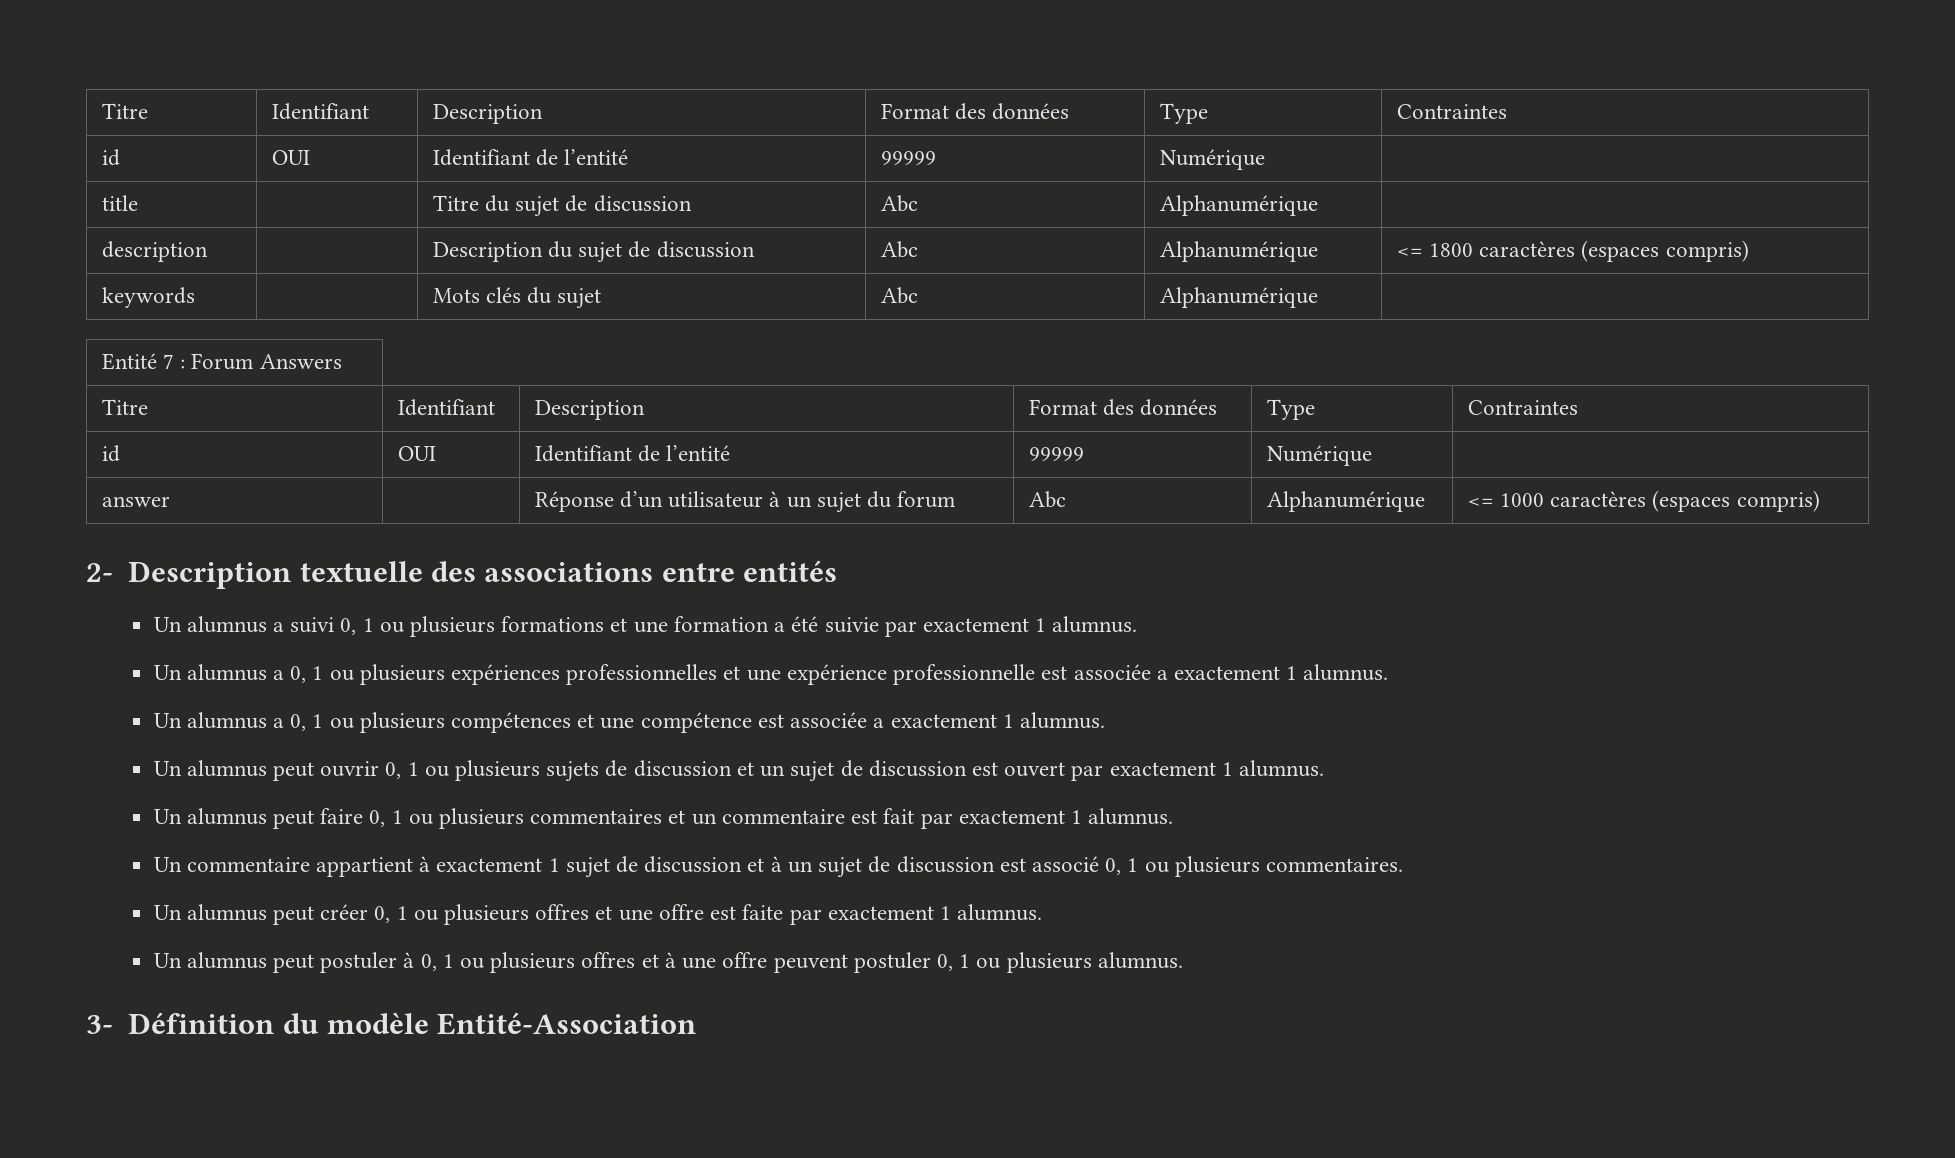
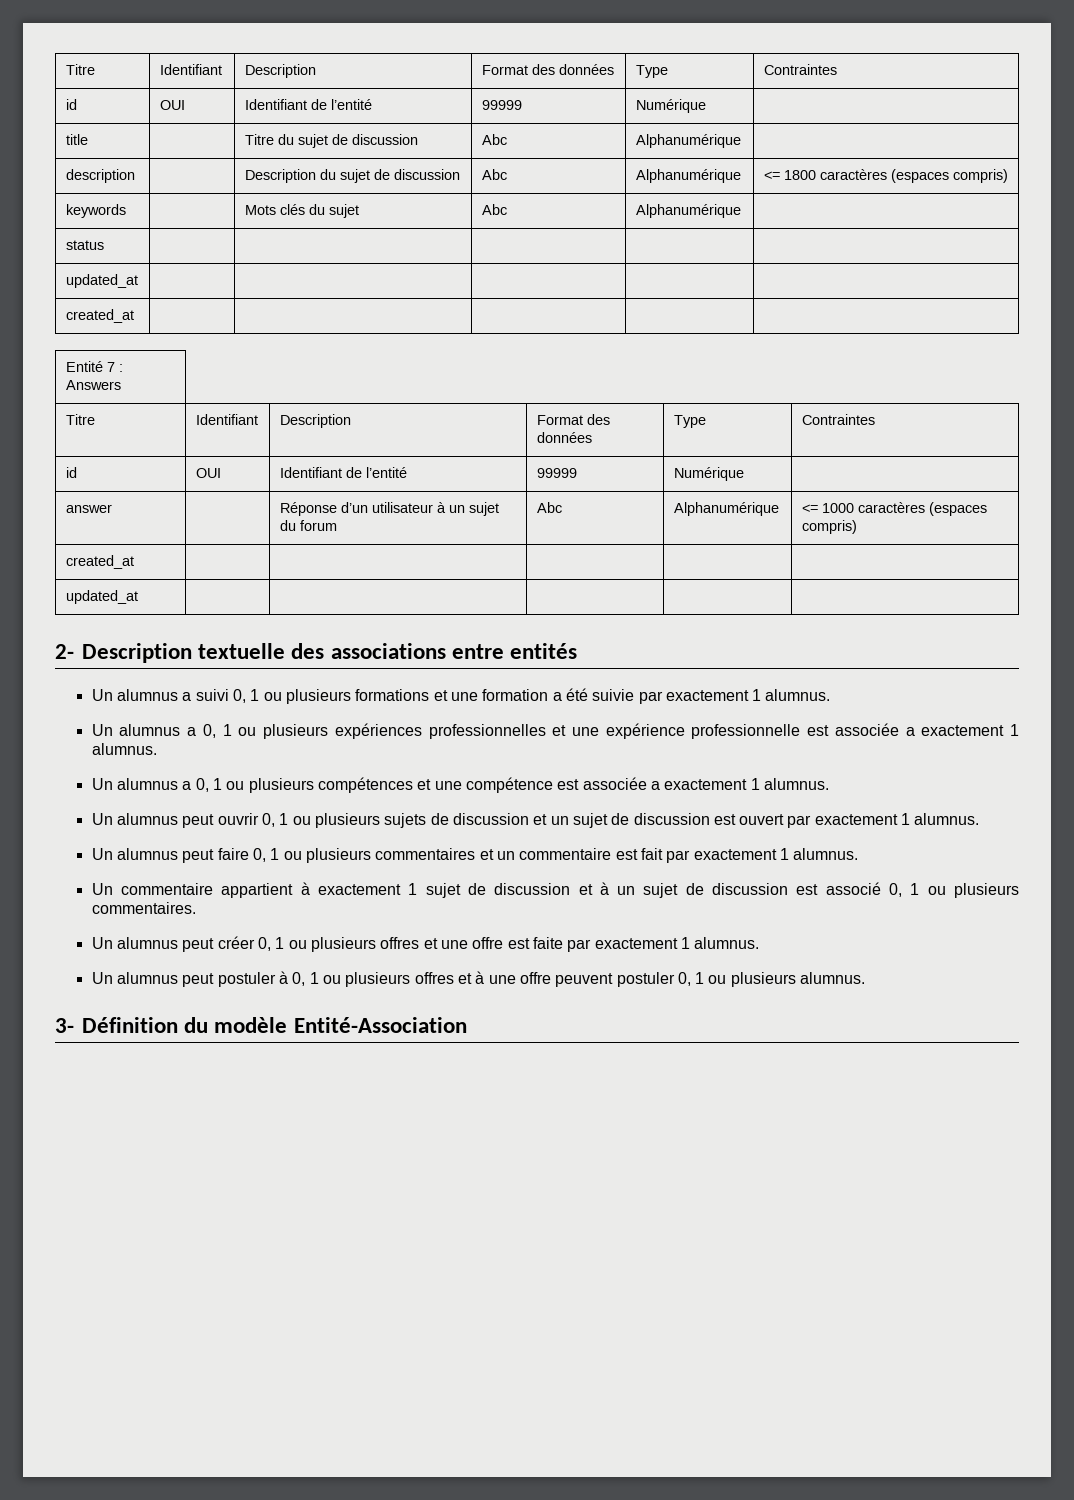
(1318, 297) none -> [65,240,104,250] [65,274,138,288] [65,309,134,323] // status | | | | | // updated_at | | | | | // created_at | | | | |
[191,353,254,370] Forum -> (123, 368) none
(1820, 501) none -> [65,555,134,569] [65,590,138,604] // created_at | | | | | // updated_at | | | | |

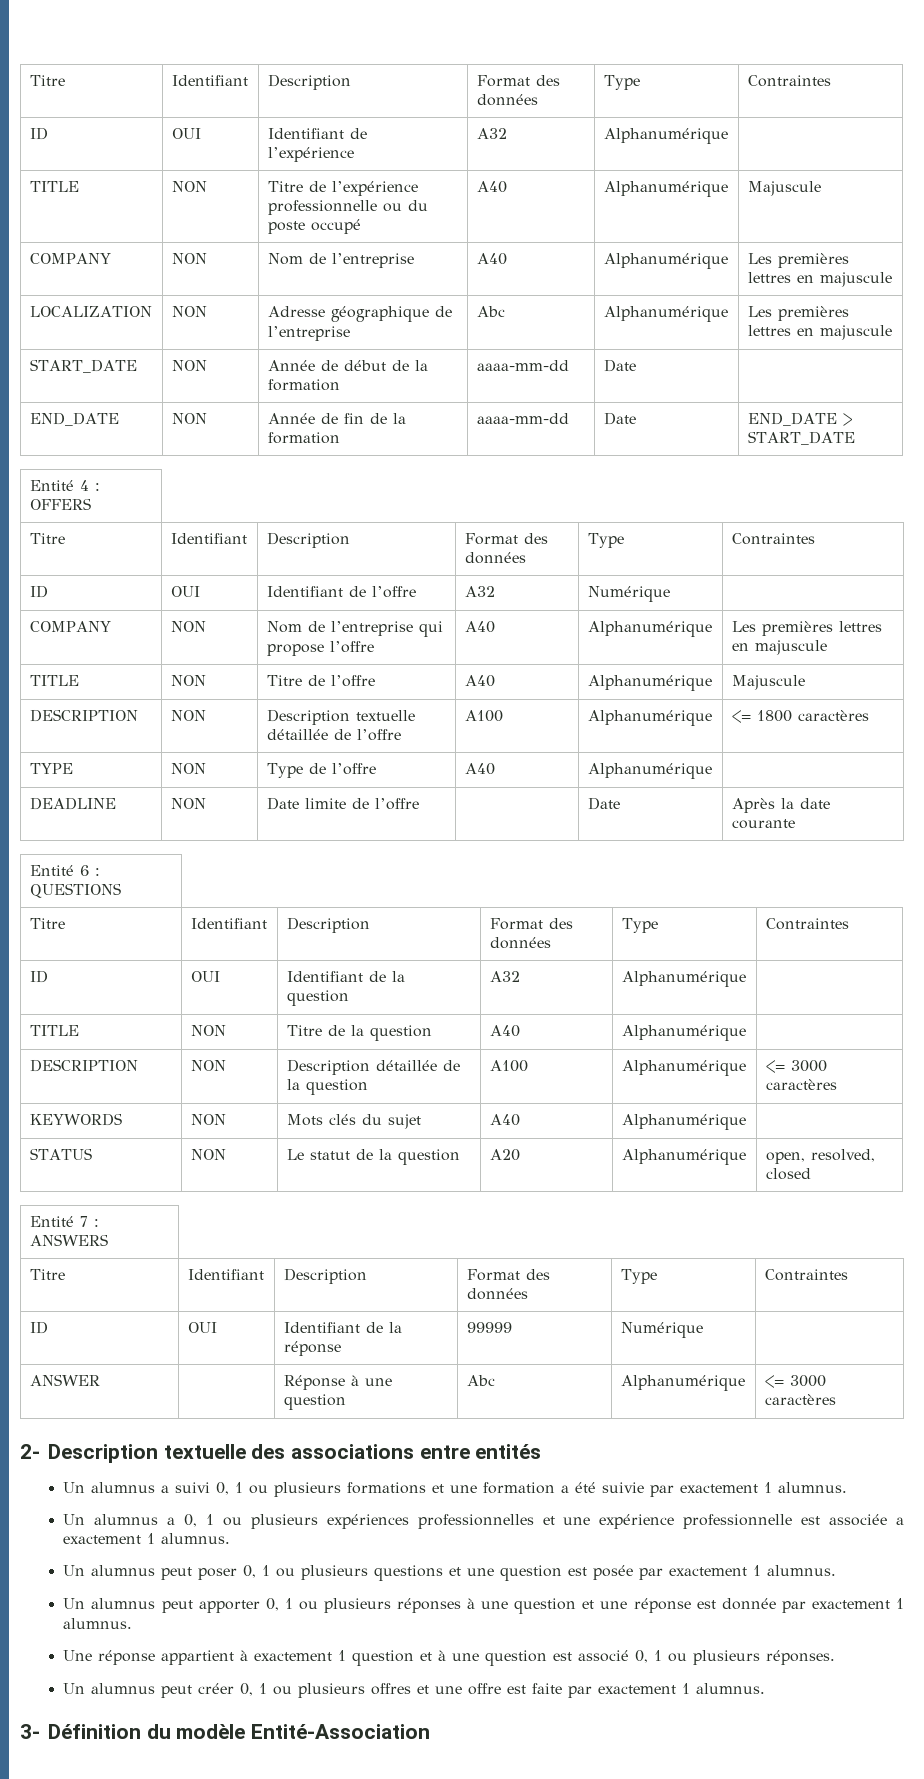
[65,64,95,75] [159,64,222,75] [244,64,316,78] [481,64,614,75] [635,65,668,78] [763,64,837,75] [65,99,77,110] [159,100,185,110] [244,99,372,110] [481,100,522,110] [635,99,706,113] [65,134,88,145] [244,134,418,148] [481,134,507,145] [635,134,741,148] [65,169,135,183] [244,169,460,183] [481,169,507,180] [635,169,741,183] [763,169,1008,183] [65,204,126,218] [244,204,359,218] [481,204,507,215] [635,204,741,218] [65,240,104,250] [65,274,138,288] [65,309,134,323] [65,361,123,372] [65,380,121,390] [65,414,95,425] [195,414,258,425] [279,414,351,428] [536,414,610,425] [536,432,592,443] [673,415,706,428] [801,414,875,425] [65,467,77,478] [195,468,221,478] [279,467,407,478] [536,468,577,478] [673,467,744,481] [65,504,112,513] Titre | Identifiant | Description | Format des données | Type | Contraintes // id | OUI | Identifiant de l’entité | 99999 | Numérique | // title | | Titre du sujet de discussion | Abc | Alphanumérique | // description | | Description du sujet de discussion | Abc | Alphanumérique | <= 1800 caractères (espaces compris) // keywords | | Mots clés du sujet | Abc | Alphanumérique | // status | | | | | // updated_at | | | | | // created_at | | | | | // Entité 7 : Answers // Titre | Identifiant | Description | Format des données | Type | Contraintes // id | OUI | Identifiant de l’entité | 99999 | Numérique | // answer -> [29,75,65,86] [171,75,248,86] [267,74,351,90] [476,75,560,87] [476,94,538,106] [603,75,640,90] [747,75,831,87] [29,127,48,140] [171,128,201,139] [267,128,367,139] [267,147,354,162] [476,128,507,139] [603,128,728,144] [29,181,79,192] [171,181,207,192] [267,181,418,196] [267,200,428,215] [267,219,361,234] [476,181,507,193] [603,181,728,197] [747,181,821,196] [29,253,111,264] [171,253,207,264] [267,253,414,268] [476,253,507,265] [603,253,728,269] [747,253,849,268] [747,272,892,287] [29,306,152,317] [171,306,207,317] [267,306,452,322] [267,326,350,341] [476,306,505,317] [603,306,728,322] [747,306,849,321] [747,325,892,340] [29,359,137,373] [171,360,207,371] [267,360,428,371] [267,379,340,391] [476,360,569,371] [603,359,636,372] [29,412,119,426] [171,413,207,424] [267,413,406,424] [267,432,340,444] [476,413,569,424] [603,412,636,425] [747,412,852,426] [747,431,855,445] [29,480,100,491] [29,498,91,510] [29,533,65,544] [170,533,247,544] [266,532,350,548] [464,533,548,545] [464,552,526,564] [587,533,624,548] [731,533,815,545] [29,585,48,598] [170,586,200,597] [266,586,416,598] [464,586,495,597] [587,586,670,602] [29,621,111,632] [170,621,206,632] [266,621,443,637] [266,641,374,656] [464,621,495,633] [587,621,712,637] [731,621,882,636] [731,640,827,655] [29,675,79,686] [170,675,206,686] [266,675,375,687] [464,675,495,687] [587,675,712,691] [731,675,805,690] [29,709,138,722] [170,710,206,721] [266,709,415,725] [266,729,401,741] [464,710,503,722] [587,710,712,726] [731,710,869,723] [29,763,73,774] [170,763,206,774] [266,763,376,778] [464,763,495,775] [587,763,712,779] [29,797,116,810] [170,798,206,809] [266,797,419,810] [587,797,620,810] [731,798,830,813] [731,819,795,829] [29,865,100,876] [29,883,121,898] [29,918,65,929] [190,918,267,929] [286,917,370,933] [489,918,573,930] [489,937,551,949] [621,918,658,933] [765,918,849,930] [29,970,48,983] [190,971,220,982] [286,971,405,982] [286,990,349,1006] [489,971,520,982] [621,971,746,987] [29,1025,79,1036] [190,1025,226,1036] [286,1025,432,1041] [489,1025,520,1037] [621,1025,746,1041] [29,1059,138,1072] [190,1060,226,1071] [286,1059,460,1075] [286,1079,368,1095] [489,1060,528,1072] [621,1060,746,1076] [765,1060,827,1073] [765,1079,837,1090] [29,1113,122,1126] [190,1114,226,1125] [286,1114,421,1129] [489,1114,520,1126] [621,1114,746,1130] [29,1148,92,1160] [190,1149,226,1160] [286,1149,460,1165] [489,1149,520,1161] [621,1149,746,1165] [765,1149,875,1164] [765,1168,811,1180] [29,1216,99,1227] [29,1234,108,1246] [29,1269,65,1280] [187,1269,264,1280] [283,1268,367,1284] [466,1269,550,1281] [466,1288,528,1300] [620,1269,657,1284] [764,1269,848,1281] [29,1321,48,1334] [187,1322,217,1333] [283,1322,402,1333] [283,1341,341,1356] [466,1322,512,1333] [620,1322,703,1338] [29,1374,100,1386] Titre | Identifiant | Description | Format des données | Type | Contraintes // ID | OUI | Identifiant de l’expérience | A32 | Alphanumérique | // TITLE | NON | Titre de l’expérience professionnelle ou du poste occupé | A40 | Alphanumérique | Majuscule // COMPANY | NON | Nom de l’entreprise | A40 | Alphanumérique | Les premières lettres en majuscule // LOCALIZATION | NON | Adresse géographique de l’entreprise | Abc | Alphanumérique | Les premières lettres en majuscule // START_DATE | NON | Année de début de la formation | aaaa-mm-dd | Date | // END_DATE | NON | Année de fin de la formation | aaaa-mm-dd | Date | END_DATE > START_DATE // Entité 4 : OFFERS // Titre | Identifiant | Description | Format des données | Type | Contraintes // ID | OUI | Identifiant de l’offre | A32 | Numérique | // COMPANY | NON | Nom de l’entreprise qui propose l’offre | A40 | Alphanumérique | Les premières lettres en majuscule // TITLE | NON | Titre de l’offre | A40 | Alphanumérique | Majuscule // DESCRIPTION | NON | Description textuelle détaillée de l’offre | A100 | Alphanumérique | <= 1800 caractères // TYPE | NON | Type de l’offre | A40 | Alphanumérique | // DEADLINE | NON | Date limite de l’offre | | Date | Après la date courante // Entité 6 : QUESTIONS // Titre | Identifiant | Description | Format des données | Type | Contraintes // ID | OUI | Identifiant de la question | A32 | Alphanumérique | // TITLE | NON | Titre de la question | A40 | Alphanumérique | // DESCRIPTION | NON | Description détaillée de la question | A100 | Alphanumérique | <= 3000 caractères // KEYWORDS | NON | Mots clés du sujet | A40 | Alphanumérique | // STATUS | NON | Le statut de la question | A20 | Alphanumérique | open, resolved, closed // Entité 7 : ANSWERS // Titre | Identifiant | Description | Format des données | Type | Contraintes // ID | OUI | Identifiant de la réponse | 99999 | Numérique | // ANSWER
[340,502,499,516] [279,520,337,531] [536,502,562,513] [673,502,779,516] [801,502,987,516] [801,520,857,534] [65,555,134,569] [65,590,138,604] d’un utilisateur à un sujet du forum | Abc | Alphanumérique | <= 1000 caractères (espaces compris) // created_at | | | | | // updated_at | | | | | -> [350,1375,392,1386] [283,1394,346,1410] [466,1375,495,1386] [620,1375,745,1391] [764,1375,826,1388] [764,1394,836,1405] à une question | Abc | Alphanumérique | <= 3000 caractères
[182,777,829,793] [91,813,980,828] [91,848,859,863] [91,883,214,895] a 0, 1 ou plusieurs compétences et une compétence est associée a exactement 1 alumnus. // Un alumnus peut ouvrir 0, 1 ou plusieurs sujets de discussion et un sujet de discussion est ouvert par exactement 1 alumnus. // Un alumnus peut faire 0, 1 ou plusieurs commentaires et un commentaire est fait par exactement 1 alumnus. // Un commentaire -> [161,1565,837,1581] [63,1598,904,1614] [63,1618,133,1629] [63,1650,156,1665] peut poser 0, 1 ou plusieurs questions et une question est posée par exactement 1 alumnus. // Un alumnus peut apporter 0, 1 ou plusieurs réponses à une question et une réponse est donnée par exactement 1 alumnus. // Une réponse
[425,882,789,898] sujet de discussion et à un sujet de discussion -> [352,1650,548,1666] question et à une question
[91,902,196,914] commentaires. -> [766,1650,836,1665] réponses.
[91,971,866,987] // Un alumnus peut postuler à 0, 1 ou plusieurs offres et à une offre peuvent postuler 0, 1 ou plusieurs alumnus. -> (766, 1688) none

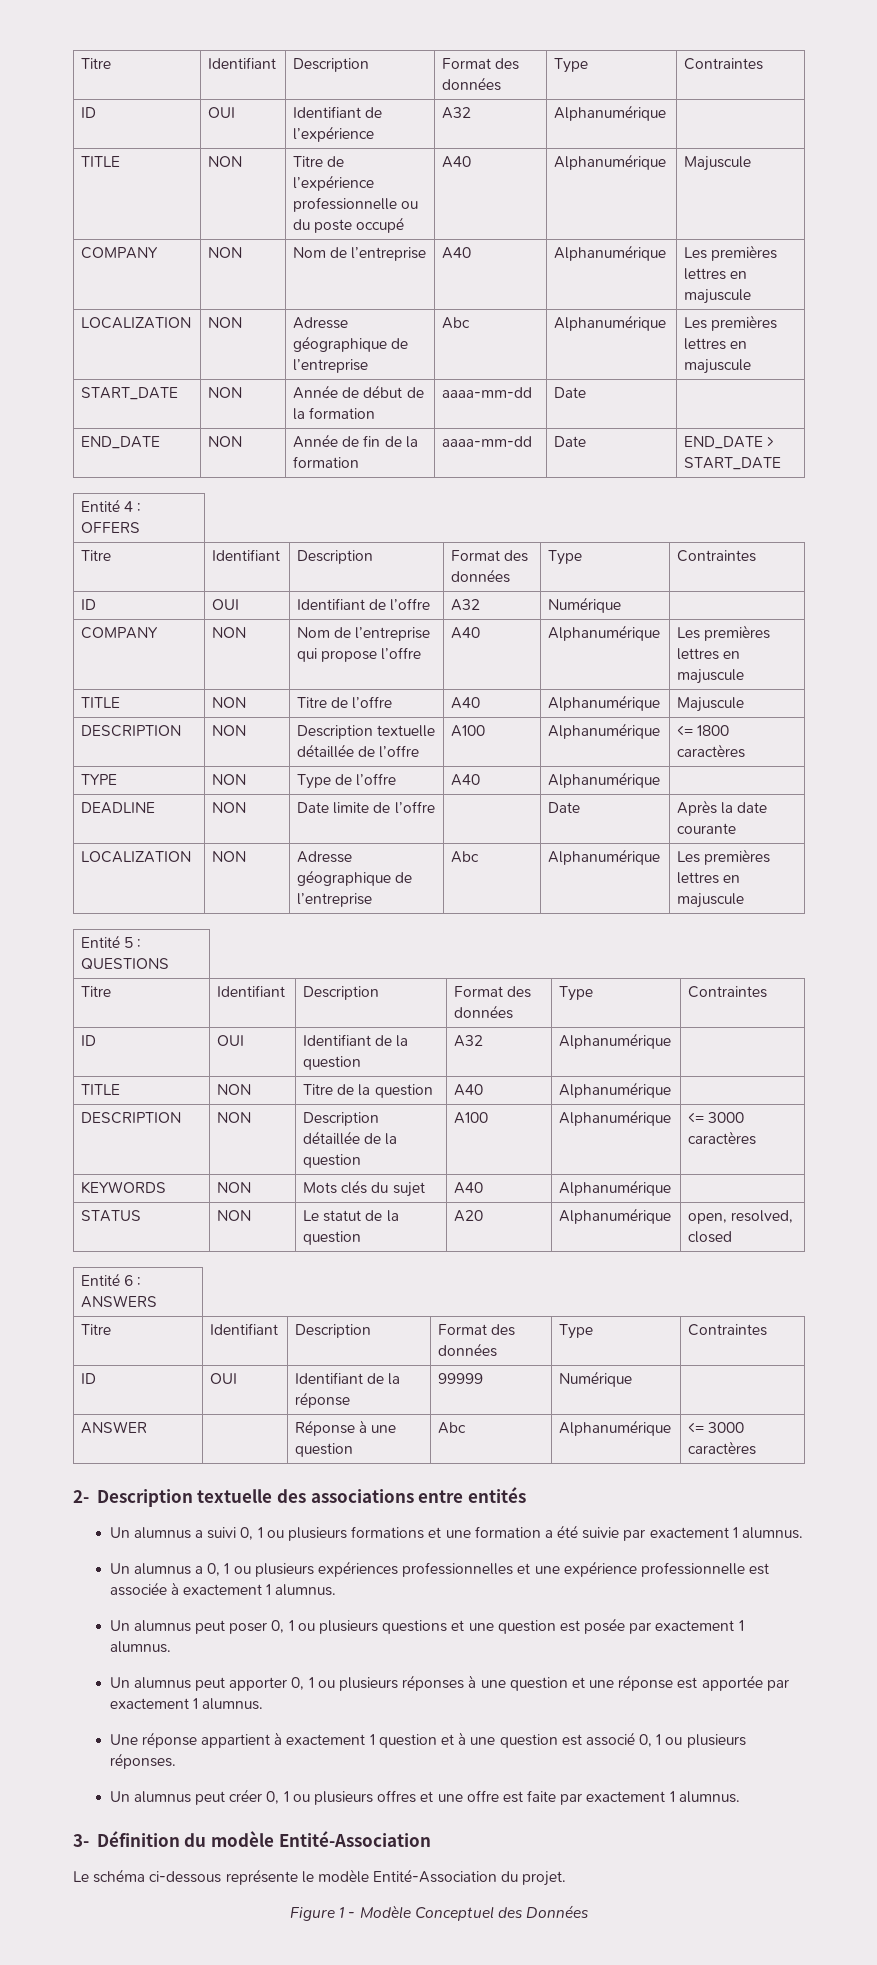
[29,865,89,876] // Entité 6 -> [81,851,192,863] [212,851,247,862] [297,851,353,863] [297,870,413,886] [297,893,373,907] [451,851,480,863] [548,849,661,865] [677,849,771,865] [677,872,741,884] [677,893,745,908] [81,935,134,948] // LOCALIZATION | NON | Adresse géographique de l’entreprise | Abc | Alphanumérique | Les premières lettres en majuscule // Entité 5
[79,1216,88,1227] 7 -> [124,1275,134,1286] 6
[896,1517,904,1525] a -> [170,1582,179,1595] à
[721,1598,776,1610] donnée -> [701,1675,763,1691] apportée
(431, 1731) none -> [73,1869,567,1886] [289,1905,590,1921] // Le schéma ci-dessous représente le modèle Entité-Association du projet. // Figure 1 - Modèle Conceptuel des Données

